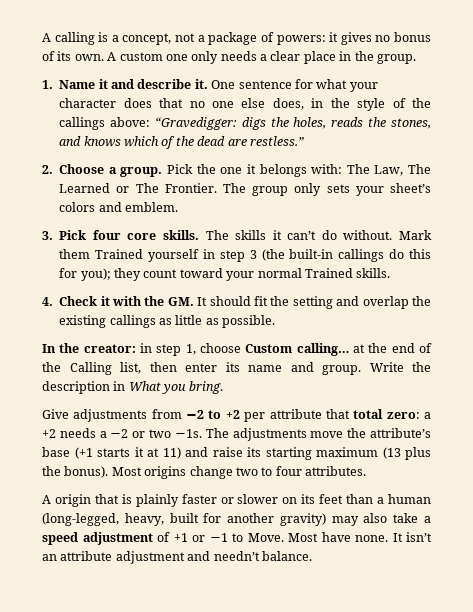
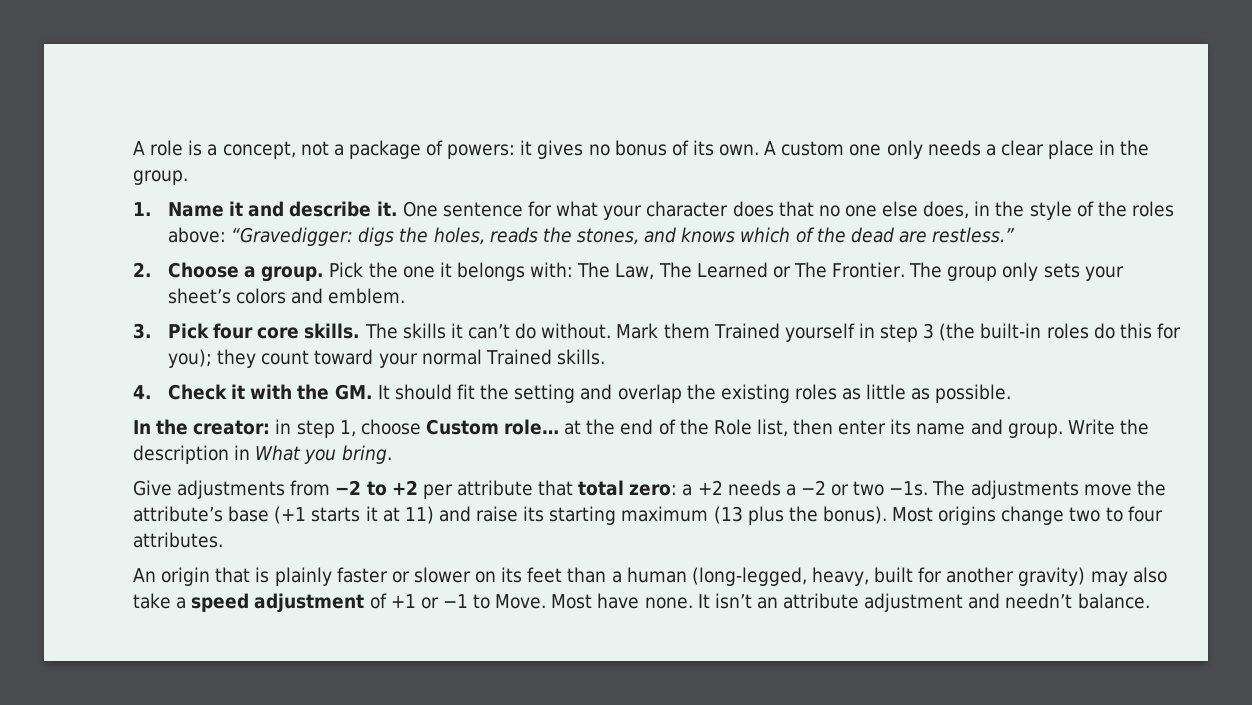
[42,32,95,45] A calling -> [133,140,184,156] A role
[59,117,106,130] callings -> [1131,201,1174,217] roles
[338,249,385,262] callings -> [1046,323,1089,339] roles
[109,315,156,328] callings -> [794,384,837,400] roles
[296,343,349,356] calling… -> [504,419,560,435] role…
[69,362,112,375] Calling -> [713,419,752,435] Role
[42,495,51,504] A -> [133,568,156,582] An

